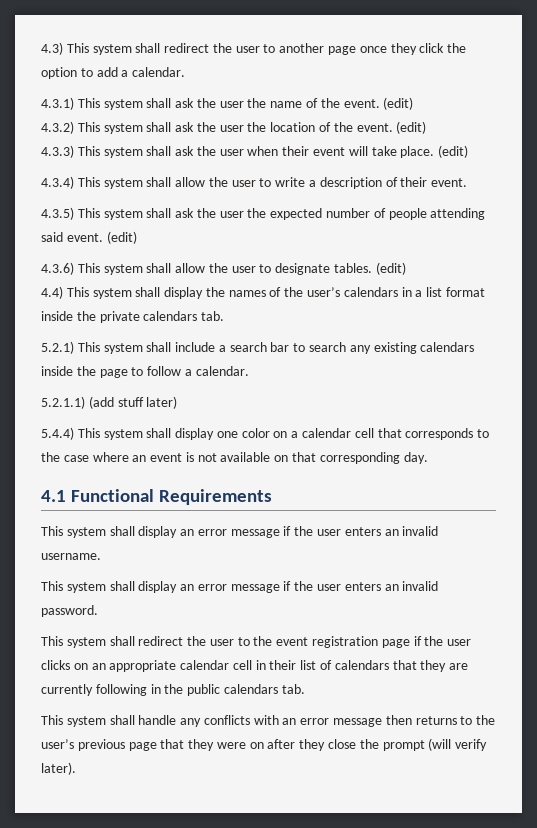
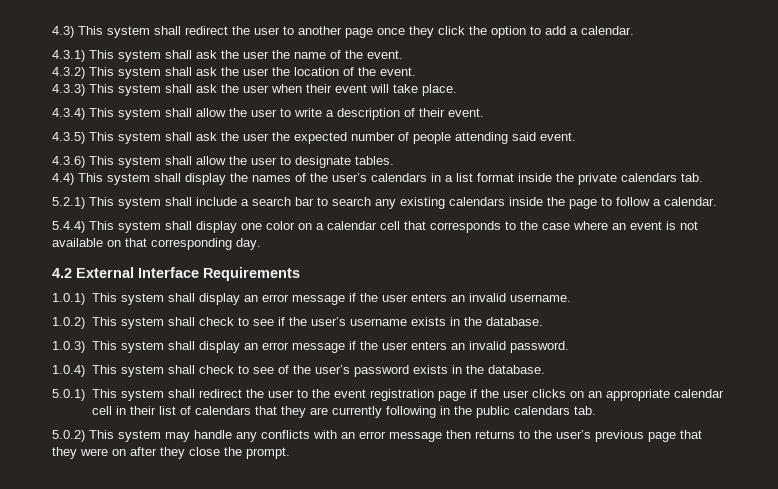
[383,97,414,110] (edit) -> (403, 54) none
[396,121,427,134] (edit) -> (416, 71) none
[438,145,469,158] (edit) -> (457, 90) none
[106,231,137,244] (edit) -> (576, 136) none
[375,262,406,275] (edit) -> (394, 160) none
[41,396,178,409] // 5.2.1.1) (add stuff later) -> (717, 201) none
[41,489,155,502] 4.1 Functional -> [52,267,199,278] 4.2 External Interface
(273, 497) none -> [52,293,85,305] 1.0.1)
(101, 556) none -> [52,317,543,329] [52,341,85,353] 1.0.2) This system shall check to see if the user’s username exists in the database. // 1.0.3)
(98, 611) none -> [52,365,545,377] [52,389,85,401] 1.0.4) This system shall check to see of the user’s password exists in the database. // 5.0.1)
[41,715,135,727] This system shall -> [52,430,190,442] 5.0.2) This system may
[382,738,488,751] [41,762,76,775] prompt (will verify later). -> [246,447,290,459] prompt.

